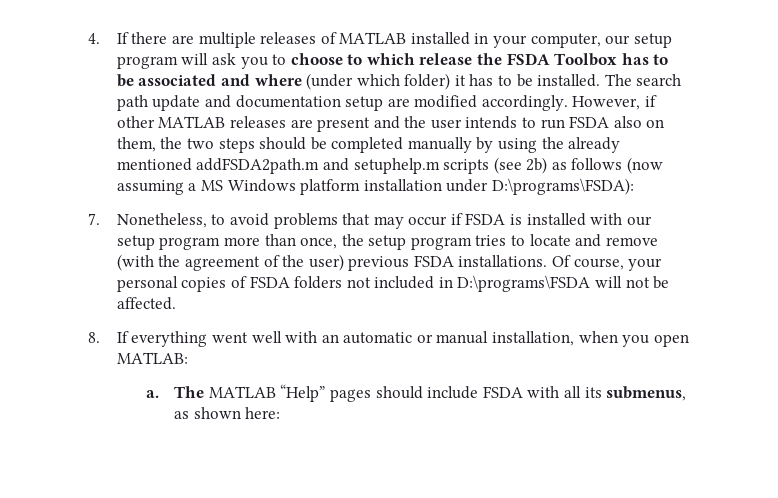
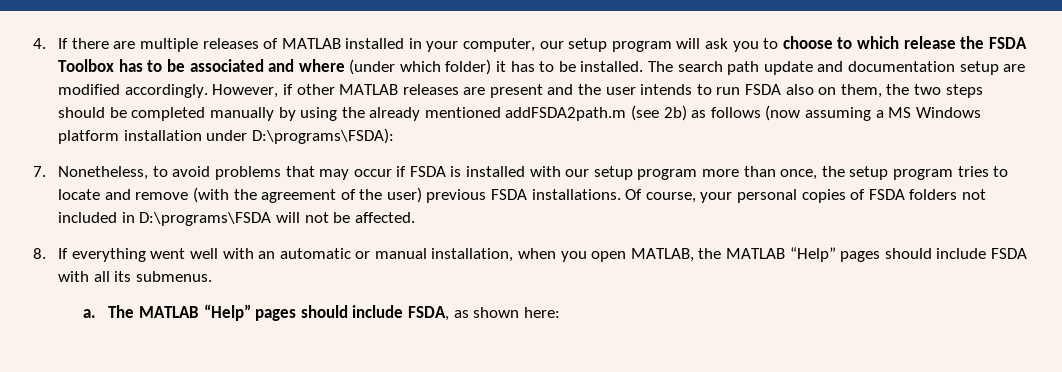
[322,158,490,174] and setuphelp.m scripts -> (627, 114) none
[116,352,188,364] [145,386,205,398] MATLAB: // a. The -> [630,248,722,262] MATLAB, the
[606,386,687,401] submenus, -> [135,271,212,282] [83,304,449,321] submenus. // a. The MATLAB “Help” pages should include FSDA,

